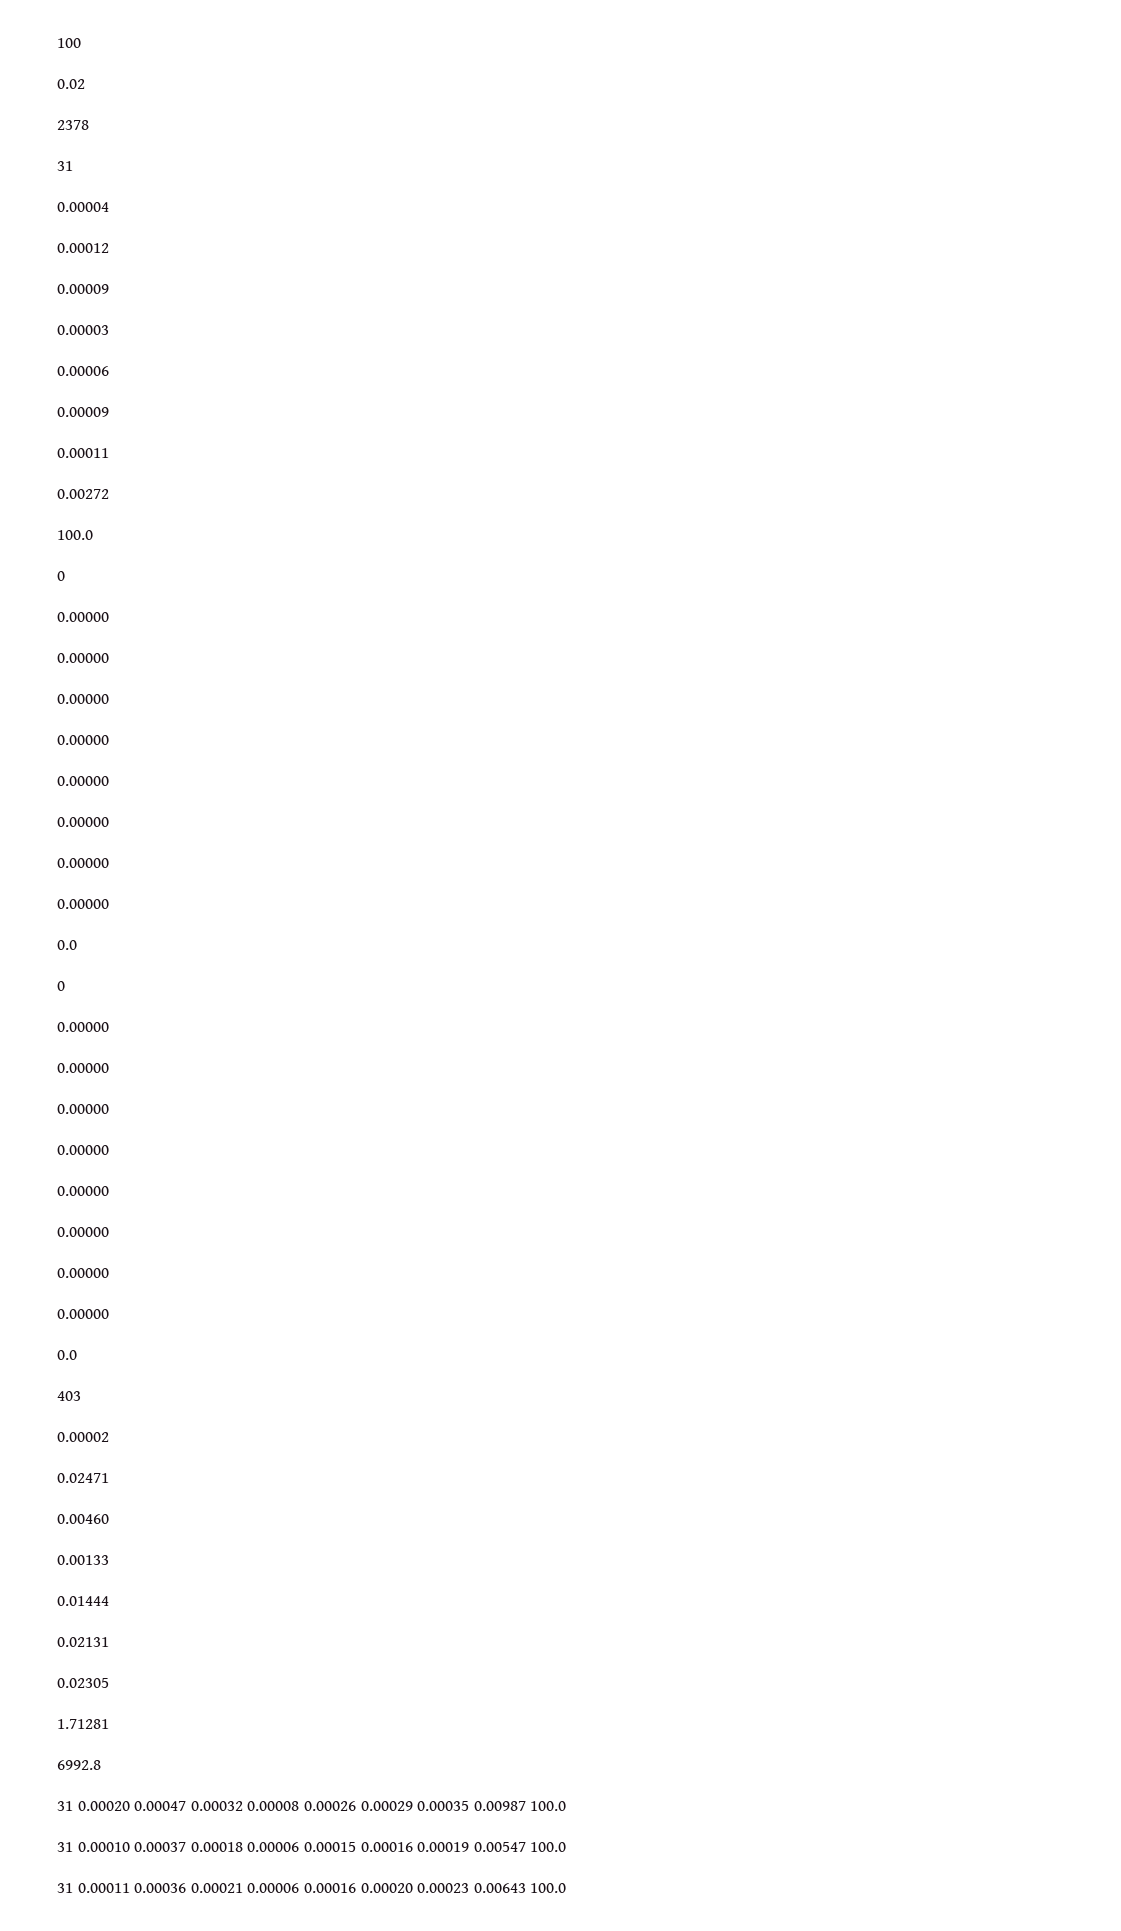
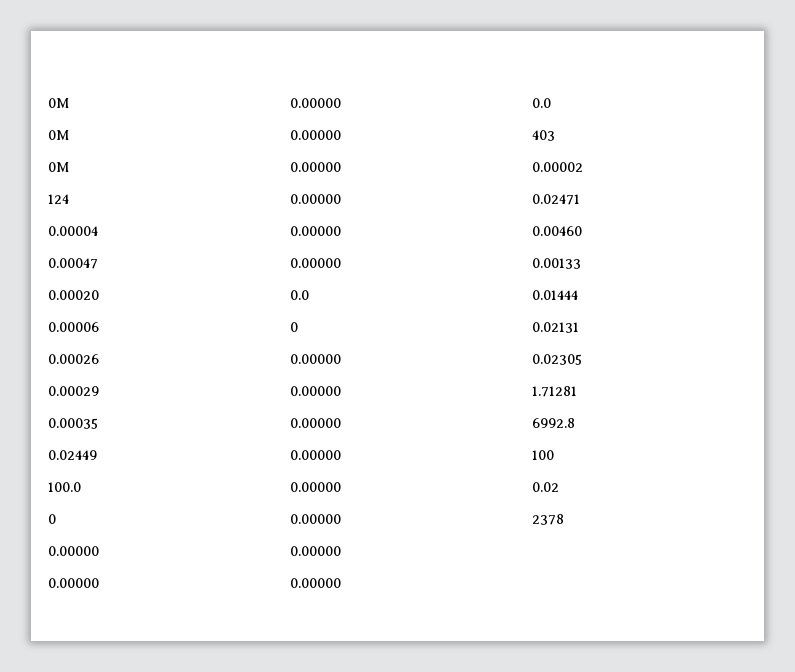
[57,38,81,48] [57,79,85,89] [57,120,89,130] [57,161,73,171] [57,202,109,212] [57,243,109,253] [57,284,109,294] [57,325,109,335] [57,366,109,376] [57,407,109,417] [57,448,109,458] [57,489,109,499] 100 // 0.02 // 2378 // 31 // 0.00004 // 0.00012 // 0.00009 // 0.00003 // 0.00006 // 0.00009 // 0.00011 // 0.00272 -> [48,98,69,108] [48,130,69,140] [48,162,69,172] [48,194,69,204] [48,226,98,236] [48,258,98,269] [48,290,99,300] [48,322,99,332] [48,354,99,364] [48,386,99,396] [48,418,98,429] [48,450,97,460] 0M // 0M // 0M // 124 // 0.00004 // 0.00047 // 0.00020 // 0.00006 // 0.00026 // 0.00029 // 0.00035 // 0.02449
[57,1801,567,1811] [57,1842,567,1852] [57,1883,567,1893] 31 0.00020 0.00047 0.00032 0.00008 0.00026 0.00029 0.00035 0.00987 100.0 // 31 0.00010 0.00037 0.00018 0.00006 0.00015 0.00016 0.00019 0.00547 100.0 // 31 0.00011 0.00036 0.00021 0.00006 0.00016 0.00020 0.00023 0.00643 100.0 -> [532,450,554,460] [532,482,559,492] [532,514,564,525] 100 // 0.02 // 2378

